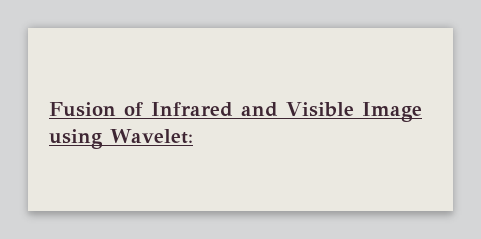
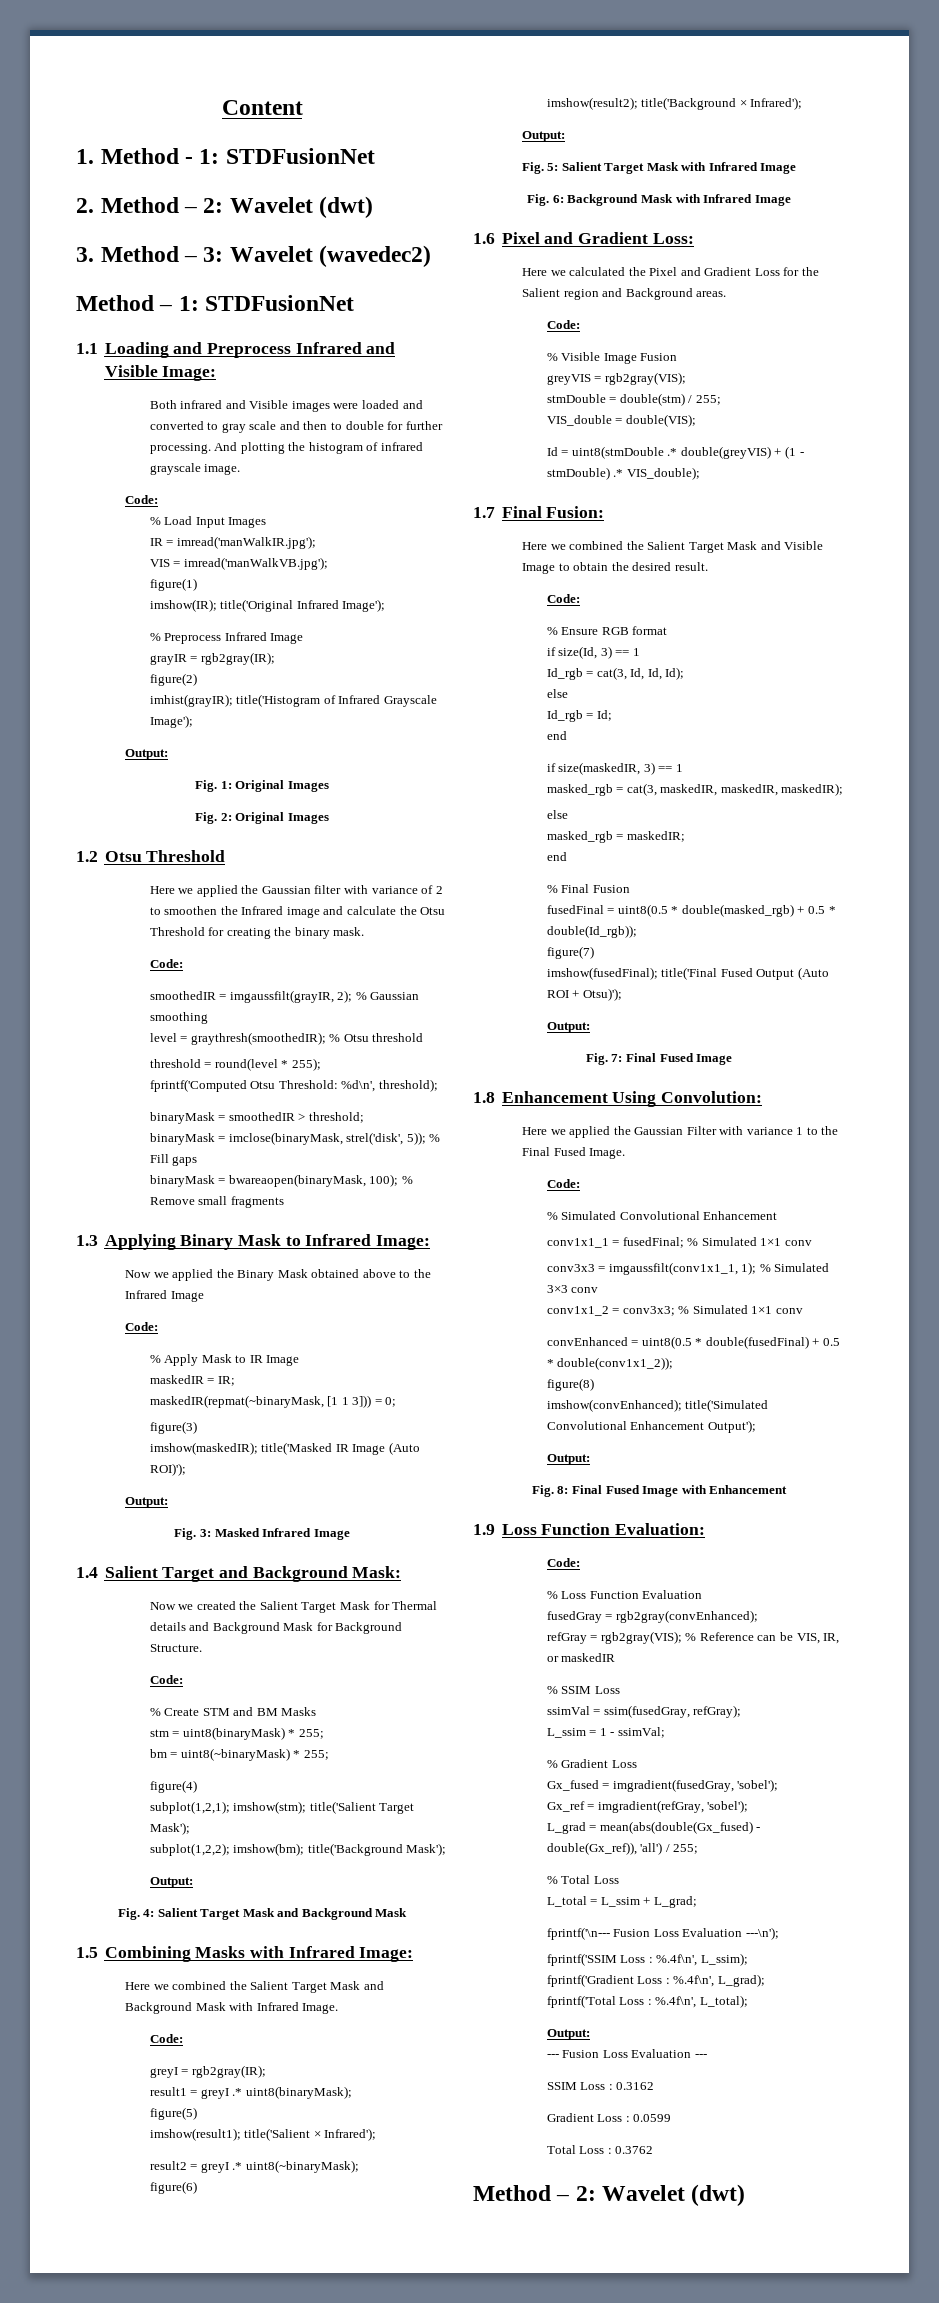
[49,102,422,122] [49,129,193,149] Fusion of Infrared and Visible Image using Wavelet: -> [221,100,303,115] [76,148,375,164] [76,196,374,218] [76,245,432,267] [76,295,355,311] [76,342,396,358] [104,365,217,381] [149,400,423,412] [149,421,443,433] [149,442,423,454] [149,463,241,475] [125,495,159,504] [149,516,267,528] [149,536,316,549] [149,557,328,570] [149,578,197,591] [149,599,386,612] [149,632,304,644] [149,652,275,665] [149,673,197,686] [149,694,437,707] [149,715,193,728] [125,749,169,760] [195,780,329,792] [195,812,329,824] [76,850,226,862] [149,885,443,897] [149,906,446,918] [149,927,365,939] [149,959,183,968] [149,990,420,1003] [149,1012,208,1024] [149,1032,424,1045] [149,1058,321,1071] [149,1079,438,1092] [149,1112,364,1124] [149,1132,441,1145] [149,1154,198,1166] [149,1174,413,1187] [149,1196,284,1208] [76,1234,431,1250] [125,1269,431,1281] [125,1290,204,1302] [125,1322,159,1331] [149,1354,300,1366] [149,1375,235,1386] [149,1395,397,1408] [149,1421,197,1434] [149,1442,420,1455] [149,1463,186,1476] [125,1497,169,1508] [174,1528,350,1540] [76,1566,402,1582] [149,1601,438,1613] [149,1622,403,1634] [149,1644,202,1652] [149,1675,183,1684] [149,1707,317,1716] [149,1727,324,1740] [149,1748,329,1761] [149,1780,197,1793] [149,1801,415,1814] [149,1822,190,1835] [149,1843,447,1856] [149,1877,193,1888] [117,1908,408,1920] [76,1946,414,1962] [125,1981,384,1993] [125,2002,339,2014] [149,2034,183,2043] [149,2065,266,2078] [149,2086,352,2099] [149,2107,197,2120] [149,2128,377,2141] [149,2160,359,2173] [149,2181,197,2194] [546,97,803,110] [522,131,566,142] [521,162,797,174] [527,194,791,206] [473,232,694,244] [522,267,819,276] [522,288,727,300] [546,320,580,329] [546,352,678,364] [546,372,686,385] [546,393,721,406] [546,414,696,427] [546,446,804,459] [546,467,700,480] [473,506,605,518] [522,541,824,553] [522,562,708,574] [546,594,580,603] [546,626,668,635] [546,646,640,659] [546,667,685,680] [546,689,568,698] [546,710,612,722] [546,731,567,740] [546,762,683,775] [546,783,844,796] [546,810,568,819] [546,831,685,843] [546,852,567,861] [546,884,630,893] [546,904,836,917] [546,925,637,938] [546,946,594,959] [546,967,829,980] [546,988,622,1001] [546,1022,590,1033] [585,1053,733,1065] [473,1091,762,1107] [522,1126,839,1138] [522,1147,626,1159] [546,1179,580,1188] [546,1211,778,1220] [546,1237,812,1248] [546,1262,830,1275] [546,1285,599,1293] [546,1305,803,1316] [546,1336,840,1349] [546,1357,674,1370] [546,1378,594,1391] [546,1399,769,1412] [546,1420,756,1433] [546,1454,590,1465] [531,1485,788,1497] [473,1523,705,1535] [546,1558,580,1567] [546,1590,703,1599] [546,1610,758,1623] [546,1631,840,1644] [546,1653,616,1662] [546,1686,620,1694] [546,1705,742,1718] [546,1727,665,1738] [546,1759,637,1768] [546,1779,779,1792] [546,1800,749,1813] [546,1821,761,1834] [546,1842,699,1855] [546,1875,619,1884] [546,1896,697,1908] [546,1927,779,1940] [546,1953,748,1966] [546,1974,765,1987] [546,1995,748,2008] [546,2029,590,2040] [546,2049,707,2058] [546,2082,655,2090] [546,2113,672,2122] [546,2145,654,2154] [473,2184,746,2206] Content // 1. Method - 1: STDFusionNet // 2. Method – 2: Wavelet (dwt) // 3. Method – 3: Wavelet (wavedec2) // Method – 1: STDFusionNet // 1.1 Loading and Preprocess Infrared and Visible Image: // Both infrared and Visible images were loaded and converted to gray scale and then to double for further processing. And plotting the histogram of infrared grayscale image. // Code: // % Load Input Images // IR = imread('manWalkIR.jpg'); // VIS = imread('manWalkVB.jpg'); // figure(1) // imshow(IR); title('Original Infrared Image'); // % Preprocess Infrared Image // grayIR = rgb2gray(IR); // figure(2) // imhist(grayIR); title('Histogram of Infrared Grayscale Image'); // Output: // Fig. 1: Original Images // Fig. 2: Original Images // 1.2 Otsu Threshold // Here we applied the Gaussian filter with variance of 2 to smoothen the Infrared image and calculate the Otsu Threshold for creating the binary mask. // Code: // smoothedIR = imgaussfilt(grayIR, 2); % Gaussian smoothing // level = graythresh(smoothedIR); % Otsu threshold // threshold = round(level * 255); // fprintf('Computed Otsu Threshold: %d\n', threshold); // binaryMask = smoothedIR > threshold; // binaryMask = imclose(binaryMask, strel('disk', 5)); % Fill gaps // binaryMask = bwareaopen(binaryMask, 100); % Remove small fragments // 1.3 Applying Binary Mask to Infrared Image: // Now we applied the Binary Mask obtained above to the Infrared Image // Code: // % Apply Mask to IR Image // maskedIR = IR; // maskedIR(repmat(~binaryMask, [1 1 3])) = 0; // figure(3) // imshow(maskedIR); title('Masked IR Image (Auto ROI)'); // Output: // Fig. 3: Masked Infrared Image // 1.4 Salient Target and Background Mask: // Now we created the Salient Target Mask for Thermal details and Background Mask for Background Structure. // Code: // % Create STM and BM Masks // stm = uint8(binaryMask) * 255; // bm = uint8(~binaryMask) * 255; // figure(4) // subplot(1,2,1); imshow(stm); title('Salient Target Mask'); // subplot(1,2,2); imshow(bm); title('Background Mask'); // Output: // Fig. 4: Salient Target Mask and Background Mask // 1.5 Combining Masks with Infrared Image: // Here we combined the Salient Target Mask and Background Mask with Infrared Image. // Code: // greyI = rgb2gray(IR); // result1 = greyI .* uint8(binaryMask); // figure(5) // imshow(result1); title('Salient × Infrared'); // result2 = greyI .* uint8(~binaryMask); // figure(6) // imshow(result2); title('Background × Infrared'); // Output: // Fig. 5: Salient Target Mask with Infrared Image // Fig. 6: Background Mask with Infrared Image // 1.6 Pixel and Gradient Loss: // Here we calculated the Pixel and Gradient Loss for the Salient region and Background areas. // Code: // % Visible Image Fusion // greyVIS = rgb2gray(VIS); // stmDouble = double(stm) / 255; // VIS_double = double(VIS); // Id = uint8(stmDouble .* double(greyVIS) + (1 - stmDouble) .* VIS_double); // 1.7 Final Fusion: // Here we combined the Salient Target Mask and Visible Image to obtain the desired result. // Code: // % Ensure RGB format // if size(Id, 3) == 1 // Id_rgb = cat(3, Id, Id, Id); // else // Id_rgb = Id; // end // if size(maskedIR, 3) == 1 // masked_rgb = cat(3, maskedIR, maskedIR, maskedIR); // else // masked_rgb = maskedIR; // end // % Final Fusion // fusedFinal = uint8(0.5 * double(masked_rgb) + 0.5 * double(Id_rgb)); // figure(7) // imshow(fusedFinal); title('Final Fused Output (Auto ROI + Otsu)'); // Output: // Fig. 7: Final Fused Image // 1.8 Enhancement Using Convolution: // Here we applied the Gaussian Filter with variance 1 to the Final Fused Image. // Code: // % Simulated Convolutional Enhancement // conv1x1_1 = fusedFinal; % Simulated 1×1 conv // conv3x3 = imgaussfilt(conv1x1_1, 1); % Simulated 3×3 conv // conv1x1_2 = conv3x3; % Simulated 1×1 conv // convEnhanced = uint8(0.5 * double(fusedFinal) + 0.5 * double(conv1x1_2)); // figure(8) // imshow(convEnhanced); title('Simulated Convolutional Enhancement Output'); // Output: // Fig. 8: Final Fused Image with Enhancement // 1.9 Loss Function Evaluation: // Code: // % Loss Function Evaluation // fusedGray = rgb2gray(convEnhanced); // refGray = rgb2gray(VIS); % Reference can be VIS, IR, or maskedIR // % SSIM Loss // ssimVal = ssim(fusedGray, refGray); // L_ssim = 1 - ssimVal; // % Gradient Loss // Gx_fused = imgradient(fusedGray, 'sobel'); // Gx_ref = imgradient(refGray, 'sobel'); // L_grad = mean(abs(double(Gx_fused) - double(Gx_ref)), 'all') / 255; // % Total Loss // L_total = L_ssim + L_grad; // fprintf('\n--- Fusion Loss Evaluation ---\n'); // fprintf('SSIM Loss : %.4f\n', L_ssim); // fprintf('Gradient Loss : %.4f\n', L_grad); // fprintf('Total Loss : %.4f\n', L_total); // Output: // --- Fusion Loss Evaluation --- // SSIM Loss : 0.3162 // Gradient Loss : 0.0599 // Total Loss : 0.3762 // Method – 2: Wavelet (dwt)

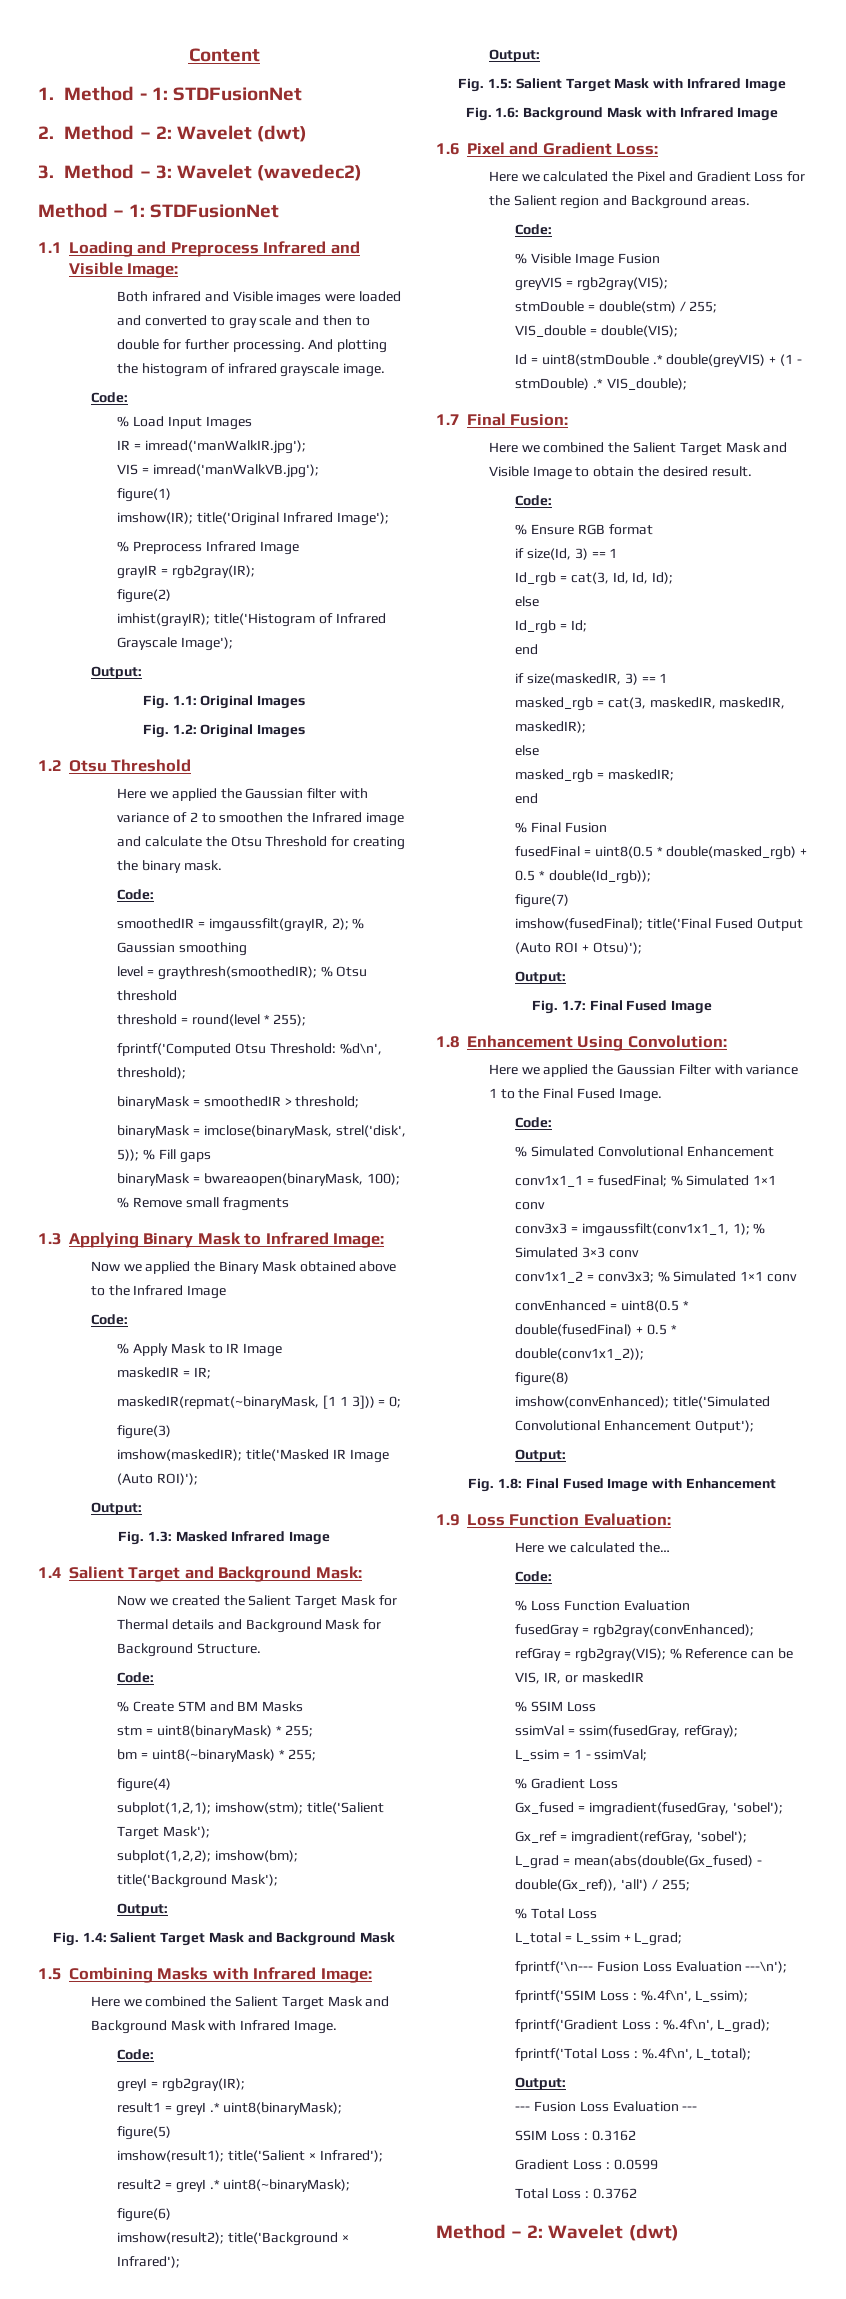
[220,781,232,789] 1: -> [172,695,197,705] 1.1:
[220,813,232,821] 2: -> [172,724,197,734] 1.2:
[199,1529,211,1537] 3: -> [147,1531,172,1542] 1.3:
[143,1909,155,1917] 4: -> [82,1932,107,1942] 1.4:
[547,163,559,171] 5: -> [488,78,513,89] 1.5:
[552,195,564,203] 6: -> [495,107,520,118] 1.6:
[611,1054,623,1062] 7: -> [561,1000,586,1010] 1.7:
[557,1486,569,1494] 8: -> [497,1478,522,1489] 1.8:
(705, 1529) none -> [515,1542,670,1553] // Here we calculated the…

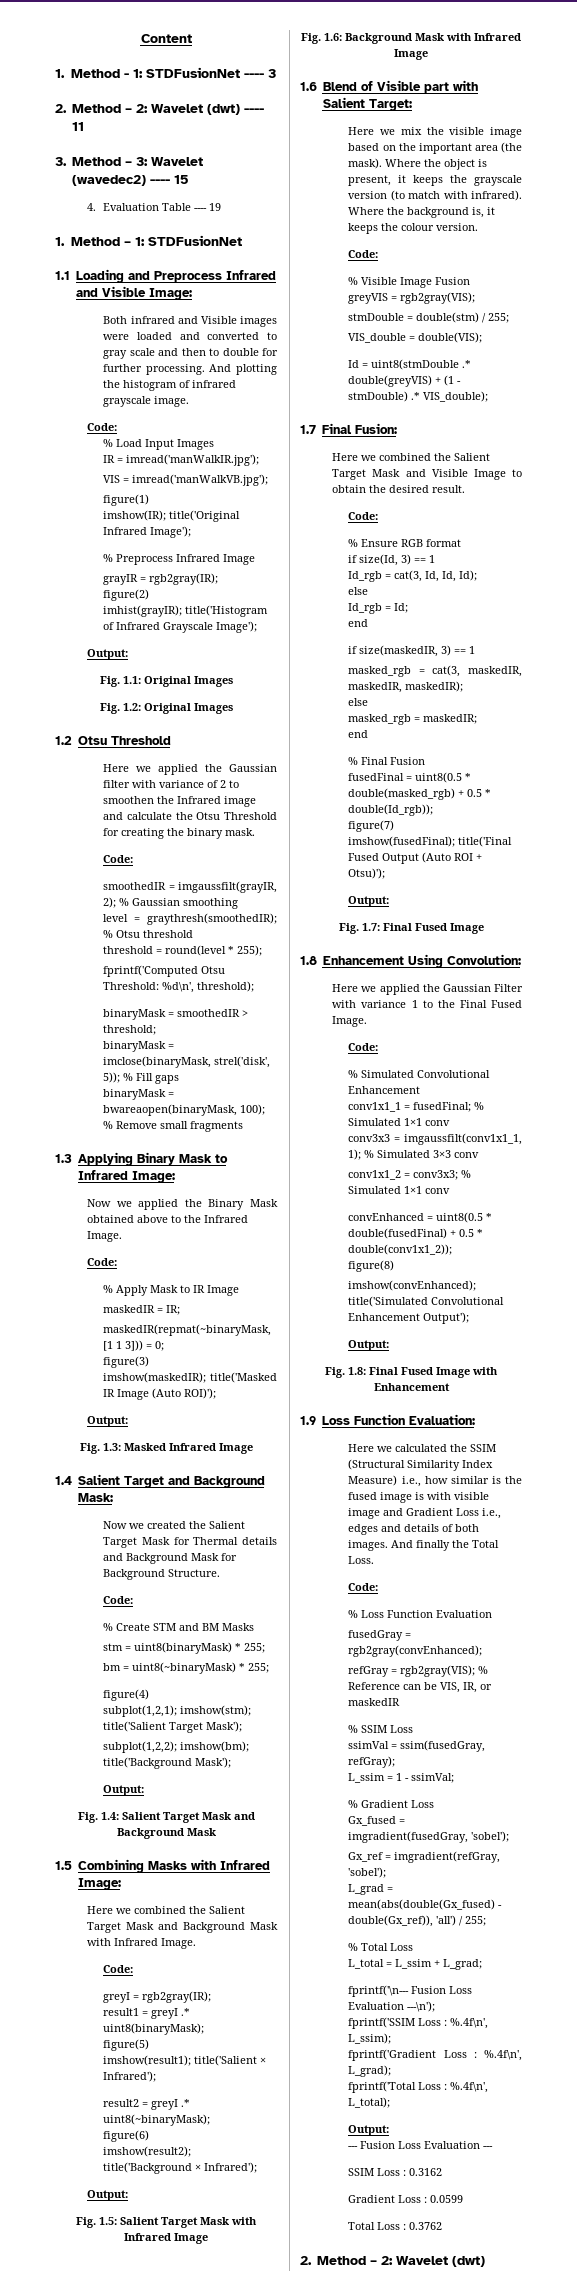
[38,125,307,142] // 2. Method – 2: Wavelet (dwt) -> [244,69,277,78] [55,104,264,115] [71,122,84,131] ---- 3 // 2. Method – 2: Wavelet (dwt) ---- 11
(362, 172) // -> [149,175,189,184] [87,203,222,211] [55,237,65,246] ---- 15 // 4. Evaluation Table ---- 19 // 1.
[187,1285,227,1299] Image -> [87,1231,123,1242] Image.
[467,142,659,155] [488,171,806,182] [488,195,750,209] Pixel and Gradient Loss: // Here we calculated the Pixel and Gradient Loss for the Salient region and Background areas. -> [322,80,478,93] [322,97,412,111] [348,127,522,138] [348,142,522,154] [348,158,488,170] [348,175,522,186] [348,190,522,201] [348,207,496,218] [348,223,479,234] Blend of Visible part with Salient Target: // Here we mix the visible image based on the important area (the mask). Where the object is present, it keeps the grayscale version (to match with infrared). Where the background is, it keeps the colour version.
[638,1542,670,1553] the… -> [450,1444,497,1452] [348,1459,494,1471] [348,1475,522,1487] [348,1492,490,1503] [348,1508,502,1519] [348,1524,480,1535] [348,1540,500,1551] [348,1556,375,1564] the SSIM (Structural Similarity Index Measure) i.e., how similar is the fused image is with visible image and Gradient Loss i.e., edges and details of both images. And finally the Total Loss.
(637, 2193) none -> [300,2256,312,2265] 2.

